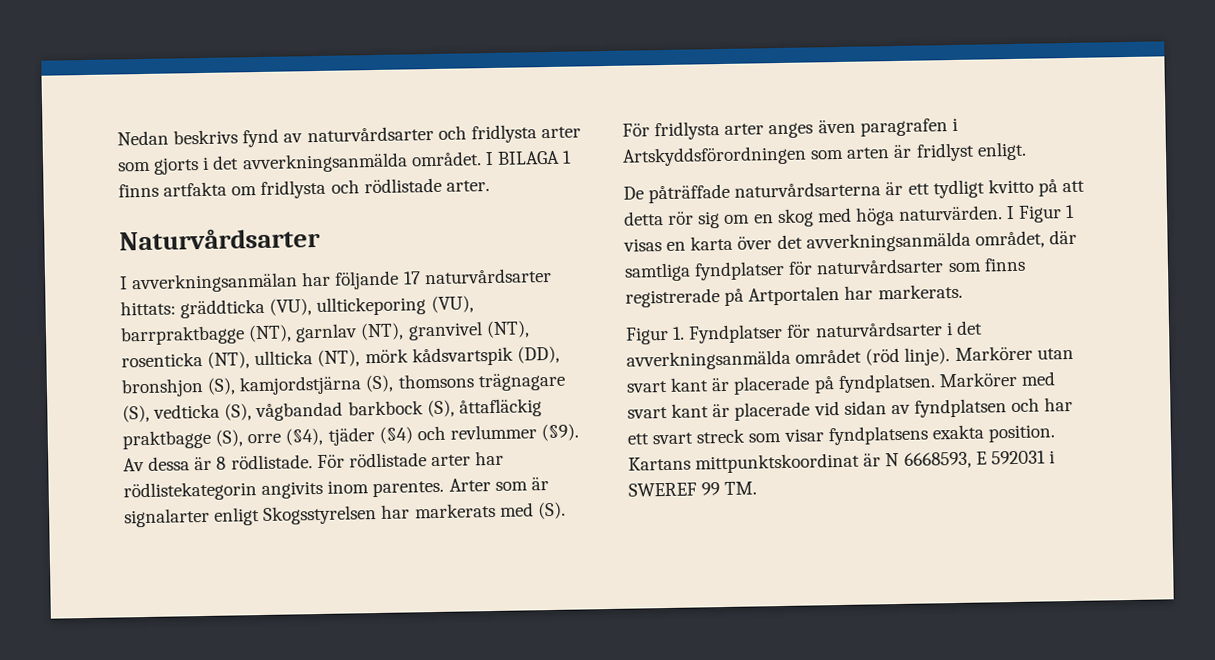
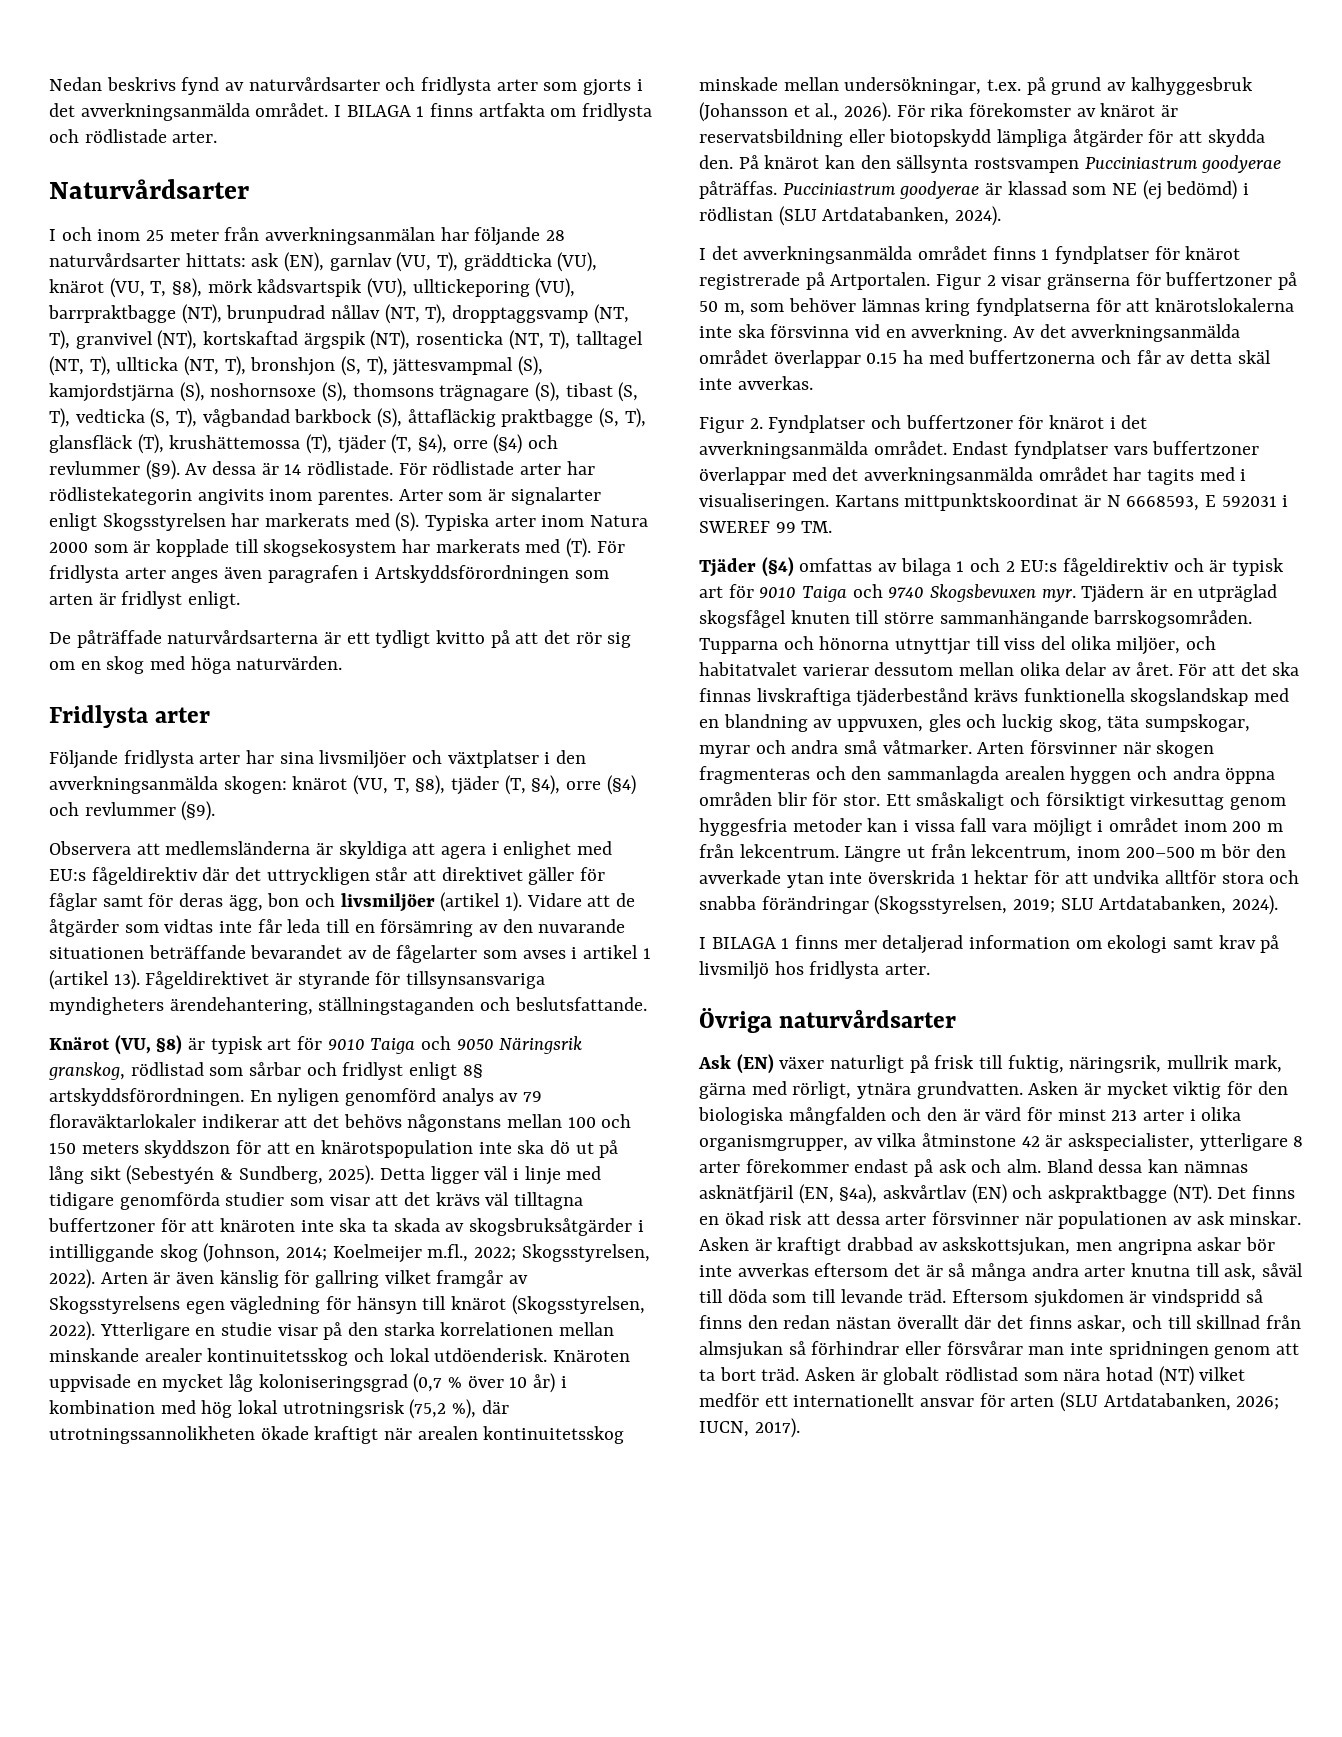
(128, 283) none -> [61,227,260,241] och inom 25 meter från
[402,271,421,285] 17 -> [546,230,566,241] 28
[180,295,474,319] [120,320,530,346] [121,345,560,369] [121,378,204,398] gräddticka (VU), ulltickeporing (VU), barrpraktbagge (NT), garnlav (NT), granvivel (NT), rosenticka (NT), ullticka (NT), mörk kådsvartspik (DD), bronshjon -> [251,252,598,272] [49,278,576,298] [48,304,629,324] [49,330,644,350] [49,356,514,376] ask (EN), garnlav (VU, T), gräddticka (VU), knärot (VU, T, §8), mörk kådsvartspik (VU), ulltickeporing (VU), barrpraktbagge (NT), brunpudrad nållav (NT, T), dropptaggsvamp (NT, T), granvivel (NT), kortskaftad ärgspik (NT), rosenticka (NT, T), talltagel (NT, T), ullticka (NT, T), bronshjon (S, T), jättesvampmal
(395, 383) none -> [210,382,348,402] noshornsoxe (S),
[153,403,253,421] vedticka (S), -> [565,382,639,402] [49,408,198,428] tibast (S, T), vedticka (S, T),
[215,427,375,447] (S), orre (§4), tjäder -> [599,408,646,428] [49,434,488,454] (S, T), glansfläck (T), krushättemossa (T), tjäder (T, §4), orre
[216,456,227,470] 8 -> [284,464,302,475] 14
(566, 510) none -> [425,513,649,531] [49,538,592,558] Typiska arter inom Natura 2000 som är kopplade till skogsekosystem har markerats med (T).
[623,211,664,226] detta -> [544,630,571,644] det
[1006,204,1076,223] [623,229,1077,253] [624,257,1026,282] [625,283,963,308] [625,320,983,345] [626,345,1074,371] [626,371,1056,395] [627,396,1074,421] [627,424,1055,446] I Figur 1 visas en karta över det avverkningsanmälda området, där samtliga fyndplatser för naturvårdsarter som finns registrerade på Artportalen har markerats. // Figur 1. Fyndplatser för naturvårdsarter i det avverkningsanmälda området (röd linje). Markörer utan svart kant är placerade på fyndplatsen. Markörer med svart kant är placerade vid sidan av fyndplatsen och har ett svart streck som visar fyndplatsens exakta position. -> [49,705,211,728] [49,750,587,769] [49,775,636,795] [49,801,216,821] [49,841,613,859] [49,867,606,885] [49,892,636,912] [49,919,626,937] [49,945,651,963] [49,970,546,990] [49,997,647,1015] [49,1035,583,1055] [48,1062,483,1080] [49,1088,543,1106] [49,1114,632,1132] [49,1140,619,1158] [49,1165,602,1185] [49,1192,584,1210] [48,1218,644,1236] [49,1243,650,1263] [49,1269,529,1289] [49,1295,645,1315] [49,1321,615,1341] [49,1348,631,1366] [49,1373,567,1393] [49,1399,509,1419] [49,1426,625,1444] [699,77,1253,95] [699,102,1179,122] [699,129,1265,147] [699,155,1282,173] [699,180,1250,200] [699,206,1002,226] [699,246,1241,264] [699,272,1298,290] [699,298,1295,316] [699,324,1241,342] [699,350,1271,368] [699,376,813,390] [699,415,1148,433] [699,441,1260,459] [699,467,1247,485] [699,493,829,511] // Fridlysta arter // Följande fridlysta arter har sina livsmiljöer och växtplatser i den avverkningsanmälda skogen: knärot (VU, T, §8), tjäder (T, §4), orre (§4) och revlummer (§9). // Observera att medlemsländerna är skyldiga att agera i enlighet med EU:s fågeldirektiv där det uttryckligen står att direktivet gäller för fåglar samt för deras ägg, bon och livsmiljöer (artikel 1). Vidare att de åtgärder som vidtas inte får leda till en försämring av den nuvarande situationen beträffande bevarandet av de fågelarter som avses i artikel 1 (artikel 13). Fågeldirektivet är styrande för tillsynsansvariga myndigheters ärendehantering, ställningstaganden och beslutsfattande. // Knärot (VU, §8) är typisk art för 9010 Taiga och 9050 Näringsrik granskog, rödlistad som sårbar och fridlyst enligt 8§ artskyddsförordningen. En nyligen genomförd analys av 79 floraväktarlokaler indikerar att det behövs någonstans mellan 100 och 150 meters skyddszon för att en knärotspopulation inte ska dö ut på lång sikt (Sebestyén & Sundberg, 2025). Detta ligger väl i linje med tidigare genomförda studier som visar att det krävs väl tilltagna buffertzoner för att knäroten inte ska ta skada av skogsbruksåtgärder i intilliggande skog (Johnson, 2014; Koelmeijer m.fl., 2022; Skogsstyrelsen, 2022). Arten är även känslig för gallring vilket framgår av Skogsstyrelsens egen vägledning för hänsyn till knärot (Skogsstyrelsen, 2022). Ytterligare en studie visar på den starka korrelationen mellan minskande arealer kontinuitetsskog och lokal utdöenderisk. Knäroten uppvisade en mycket låg koloniseringsgrad (0,7 % över 10 år) i kombination med hög lokal utrotningsrisk (75,2 %), där utrotningssannolikheten ökade kraftigt när arealen kontinuitetsskog minskade mellan undersökningar, t.ex. på grund av kalhyggesbruk (Johansson et al., 2026). För rika förekomster av knärot är reservatsbildning eller biotopskydd lämpliga åtgärder för att skydda den. På knärot kan den sällsynta rostsvampen Pucciniastrum goodyerae påträffas. Pucciniastrum goodyerae är klassad som NE (ej bedömd) i rödlistan (SLU Artdatabanken, 2024). // I det avverkningsanmälda området finns 1 fyndplatser för knärot registrerade på Artportalen. Figur 2 visar gränserna för buffertzoner på 50 m, som behöver lämnas kring fyndplatserna för att knärotslokalerna inte ska försvinna vid en avverkning. Av det avverkningsanmälda området överlappar 0.15 ha med buffertzonerna och får av detta skäl inte avverkas. // Figur 2. Fyndplatser och buffertzoner för knärot i det avverkningsanmälda området. Endast fyndplatser vars buffertzoner överlappar med det avverkningsanmälda området har tagits med i visualiseringen.
(758, 488) none -> [699,557,1285,577] [699,584,1278,603] [699,610,1253,628] [699,636,1217,655] [699,662,1300,676] [699,688,1290,707] [699,714,1251,732] [699,740,1215,758] [699,766,1276,784] [699,792,1287,810] [699,818,1284,837] [699,844,1286,862] [699,870,1300,888] [699,895,1279,915] [699,935,1280,954] [699,961,931,980] [699,1008,957,1033] [698,1054,1282,1074] [699,1081,1288,1099] [698,1107,1242,1125] [699,1133,1304,1151] [699,1159,1248,1177] [699,1184,1296,1204] [699,1211,1302,1229] [699,1237,1276,1256] [699,1263,1304,1281] [699,1289,1263,1308] [699,1315,1302,1333] [699,1341,1300,1360] [699,1366,1246,1386] [699,1392,1280,1412] [699,1418,800,1438] // Tjäder (§4) omfattas av bilaga 1 och 2 EU:s fågeldirektiv och är typisk art för 9010 Taiga och 9740 Skogsbevuxen myr. Tjädern är en utpräglad skogsfågel knuten till större sammanhängande barrskogsområden. Tupparna och hönorna utnyttjar till viss del olika miljöer, och habitatvalet varierar dessutom mellan olika delar av året. För att det ska finnas livskraftiga tjäderbestånd krävs funktionella skogslandskap med en blandning av uppvuxen, gles och luckig skog, täta sumpskogar, myrar och andra små våtmarker. Arten försvinner när skogen fragmenteras och den sammanlagda arealen hyggen och andra öppna områden blir för stor. Ett småskaligt och försiktigt virkesuttag genom hyggesfria metoder kan i vissa fall vara möjligt i området inom 200 m från lekcentrum. Längre ut från lekcentrum, inom 200–500 m bör den avverkade ytan inte överskrida 1 hektar för att undvika alltför stora och snabba förändringar (Skogsstyrelsen, 2019; SLU Artdatabanken, 2024). // I BILAGA 1 finns mer detaljerad information om ekologi samt krav på livsmiljö hos fridlysta arter. // Övriga naturvårdsarter // Ask (EN) växer naturligt på frisk till fuktig, näringsrik, mullrik mark, gärna med rörligt, ytnära grundvatten. Asken är mycket viktig för den biologiska mångfalden och den är värd för minst 213 arter i olika organismgrupper, av vilka åtminstone 42 är askspecialister, ytterligare 8 arter förekommer endast på ask och alm. Bland dessa kan nämnas asknätfjäril (EN, §4a), askvårtlav (EN) och askpraktbagge (NT). Det finns en ökad risk att dessa arter försvinner när populationen av ask minskar. Asken är kraftigt drabbad av askskottsjukan, men angripna askar bör inte avverkas eftersom det är så många andra arter knutna till ask, såväl till döda som till levande träd. Eftersom sjukdomen är vindspridd så finns den redan nästan överallt där det finns askar, och till skillnad från almsjukan så förhindrar eller försvårar man inte spridningen genom att ta bort träd. Asken är globalt rödlistad som nära hotad (NT) vilket medför ett internationellt ansvar för arten (SLU Artdatabanken, 2026; IUCN, 2017).

